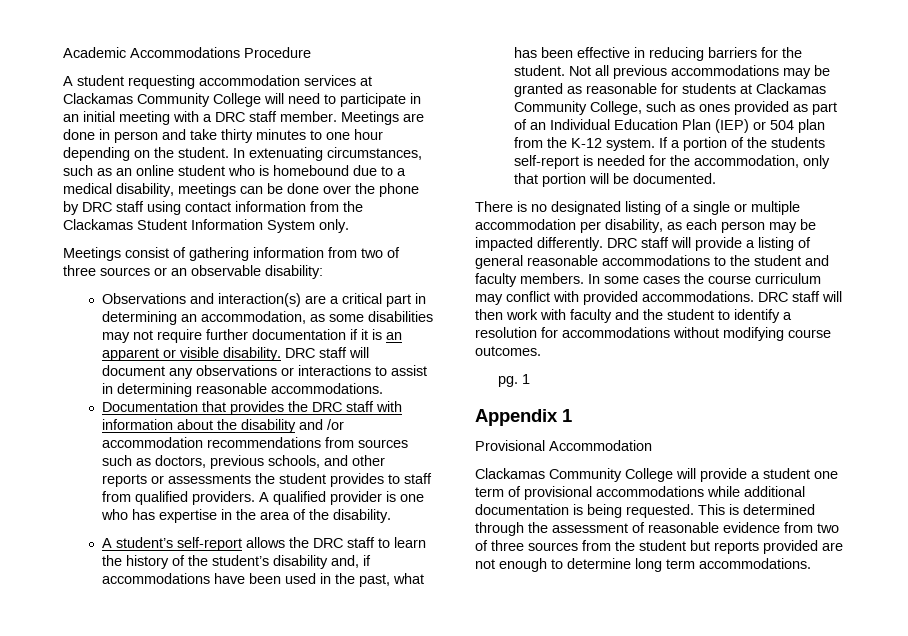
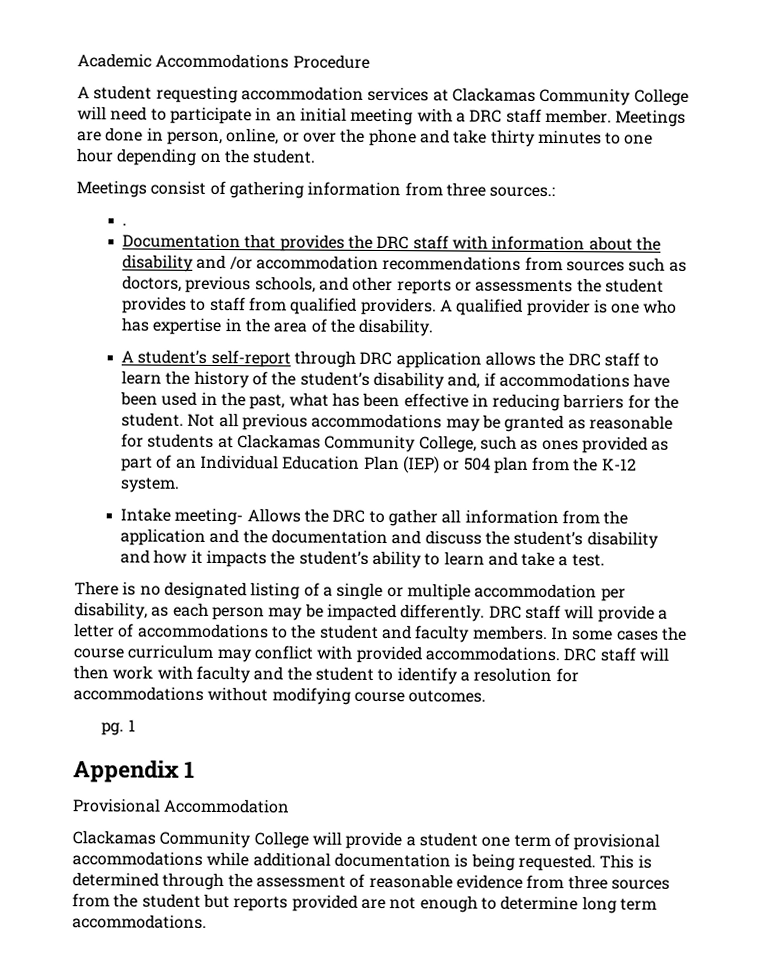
[114,131,158,143] person -> [166,128,417,147] person, online, or over the phone
[233,147,422,161] [63,165,406,176] [63,183,419,197] [63,201,363,215] [63,219,349,233] In extenuating circumstances, such as an online student who is homebound due to a medical disability, meetings can be done over the phone by DRC staff using contact information from the Clackamas Student Information System only. -> (317, 156) none
[361,247,400,258] [63,265,323,279] [101,293,426,307] [101,311,433,325] [101,329,402,343] [101,347,369,361] [101,365,427,379] [101,383,383,397] two of three sources or an observable disability: // Observations and interaction(s) are a critical part in determining an accommodation, as some disabilities may not require further documentation if it is an apparent or visible disability. DRC staff will document any observations or interactions to assist in determining reasonable accommodations. -> [445,182,556,198] [121,223,127,226] three sources.: // .
(242, 544) none -> [293,350,482,369] through DRC application
[658,137,825,151] [513,155,830,169] [513,173,716,187] If a portion of the students self-report is needed for the accommodation, only that portion will be documented. -> [119,507,629,527] [119,528,659,549] [119,549,605,569] // Intake meeting- Allows the DRC to gather all information from the application and the documentation and discuss the student’s disability and how it impacts the student’s ability to learn and take a test.
[758,237,811,251] [475,255,598,269] listing of general reasonable -> [74,623,135,638] letter of
[817,523,839,533] [475,540,488,551] two of -> (565, 882) none

